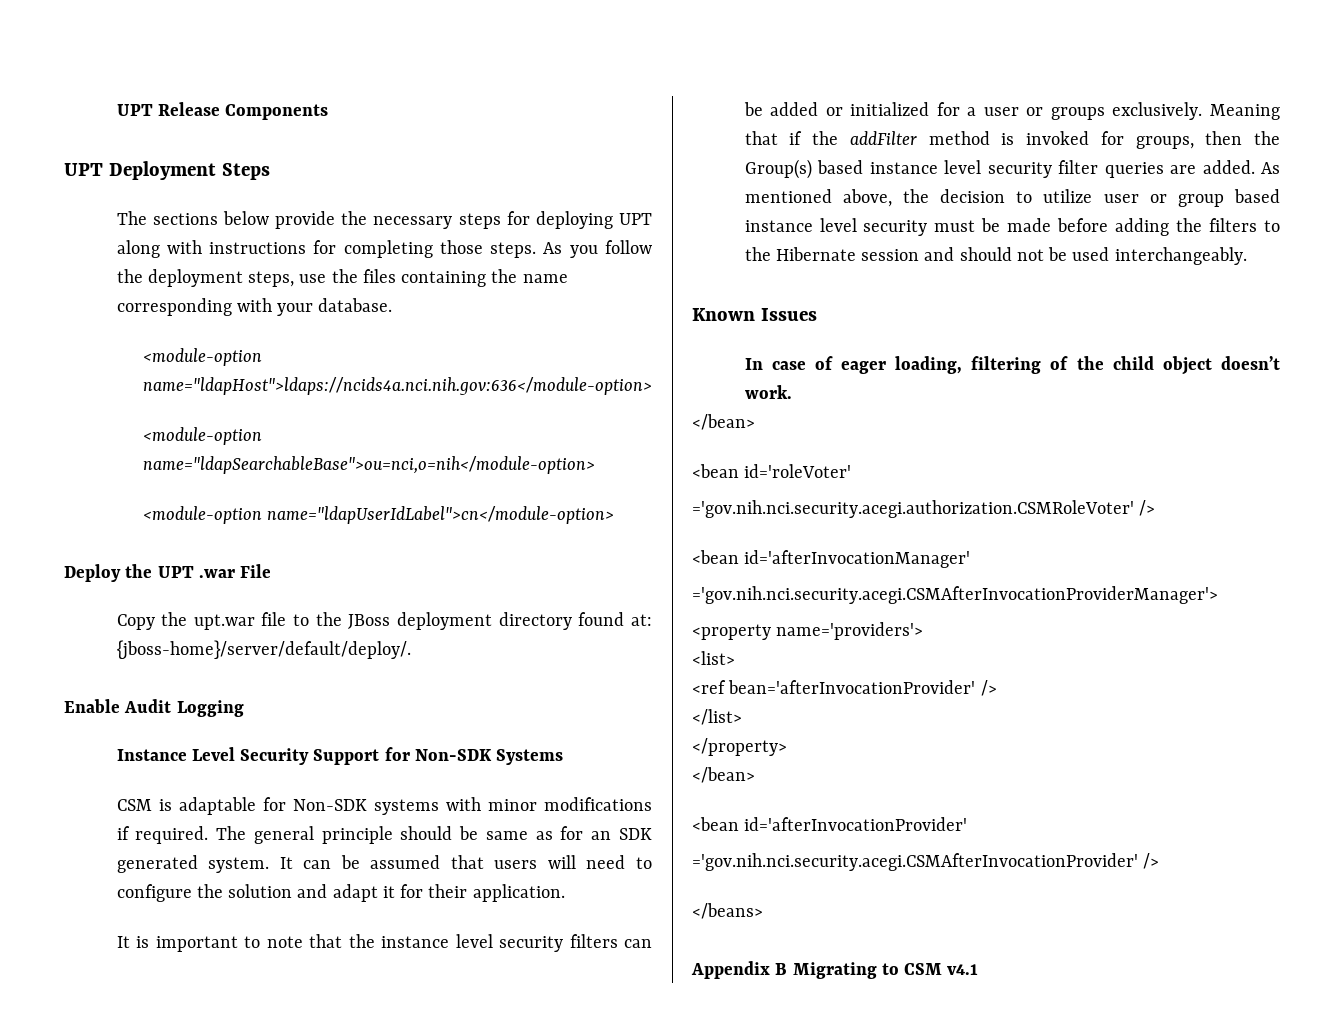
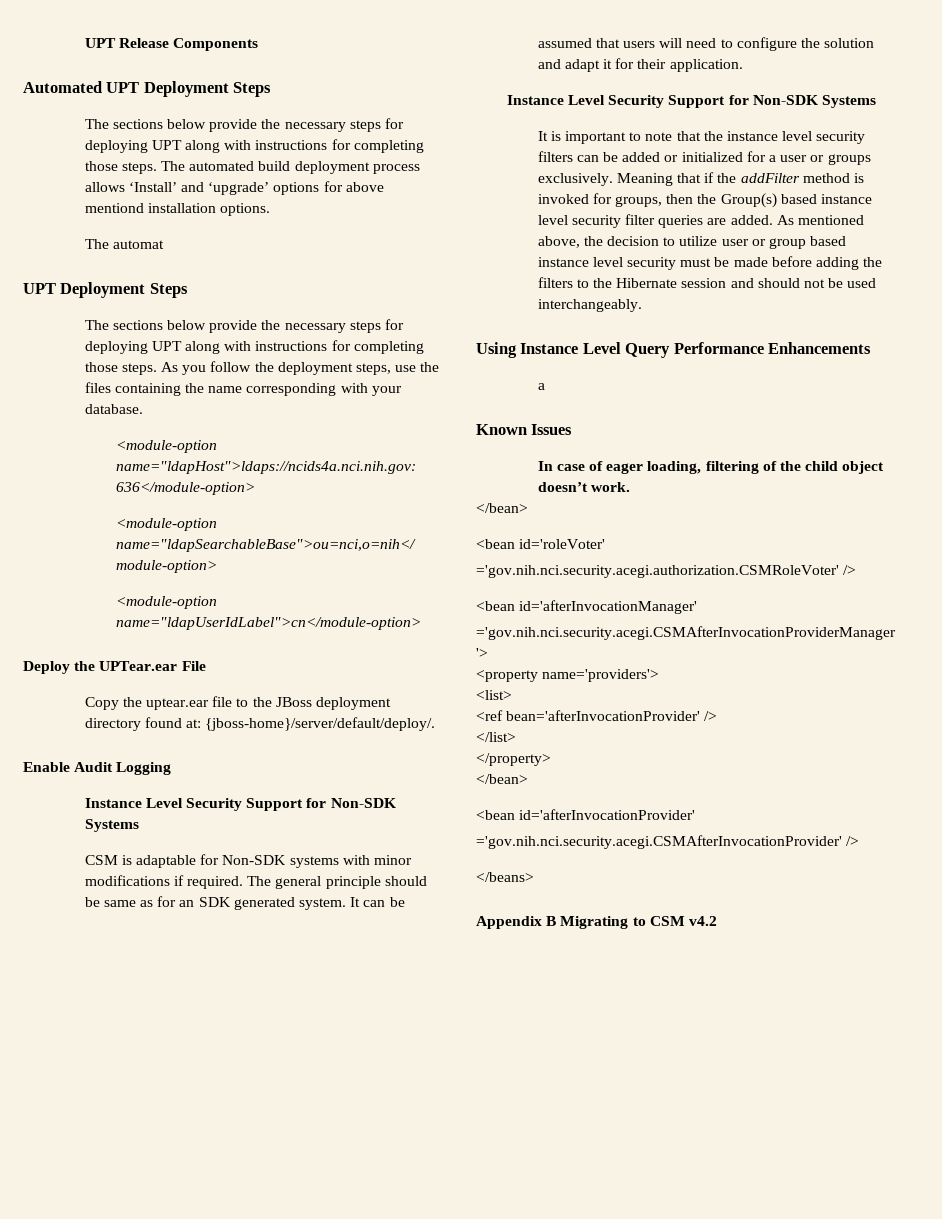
(329, 112) none -> [23,81,272,97] [84,118,405,132] [84,139,424,153] [84,161,420,174] [84,181,384,195] [84,203,271,216] [84,239,164,249] // Automated UPT Deployment Steps // The sections below provide the necessary steps for deploying UPT along with instructions for completing those steps. The automated build deployment process allows ‘Install’ and ‘upgrade’ options for above mentiond installation options. // The automat
[157,566,235,578] UPT .war -> [99,661,178,671] UPTear.ear
[193,614,255,630] upt.war -> [146,698,210,710] uptear.ear
(565, 893) none -> [506,95,876,108] // Instance Level Security Support for Non-SDK Systems
(1247, 256) none -> [476,342,872,358] [537,383,545,390] // Using Instance Level Query Performance Enhancements // a
[947,964,979,975] v4.1 -> [688,916,717,926] v4.2

